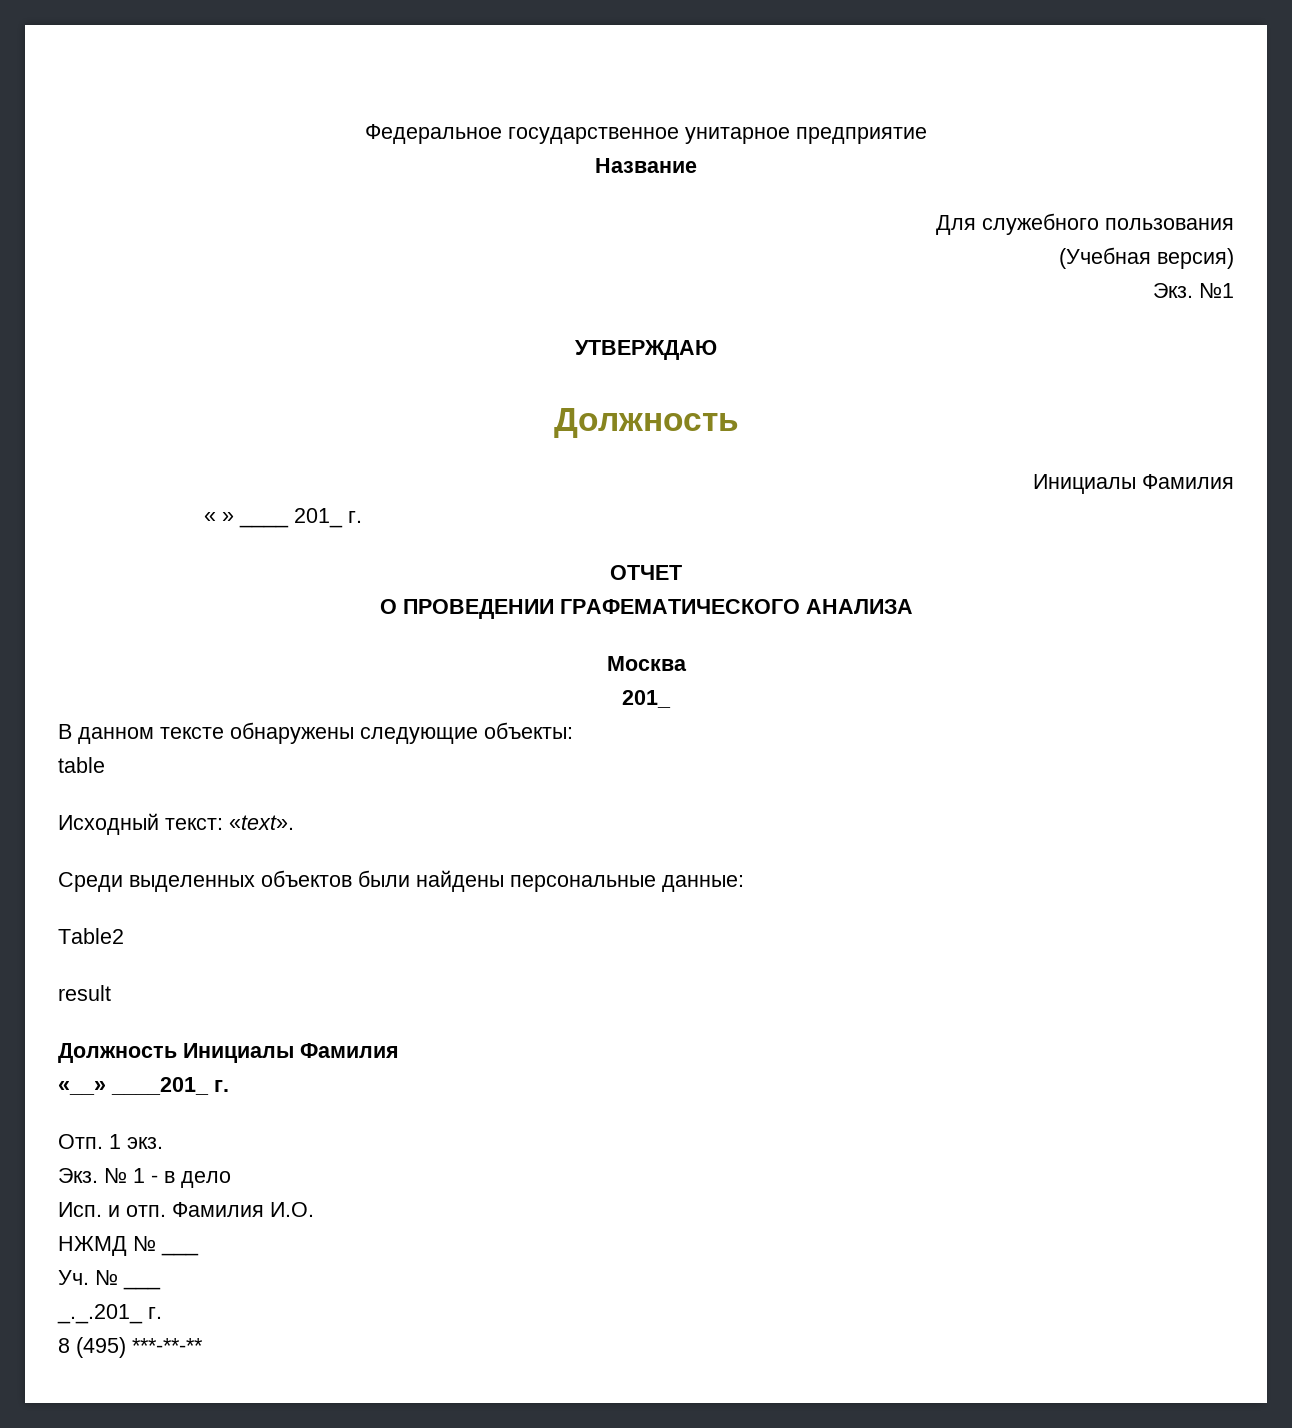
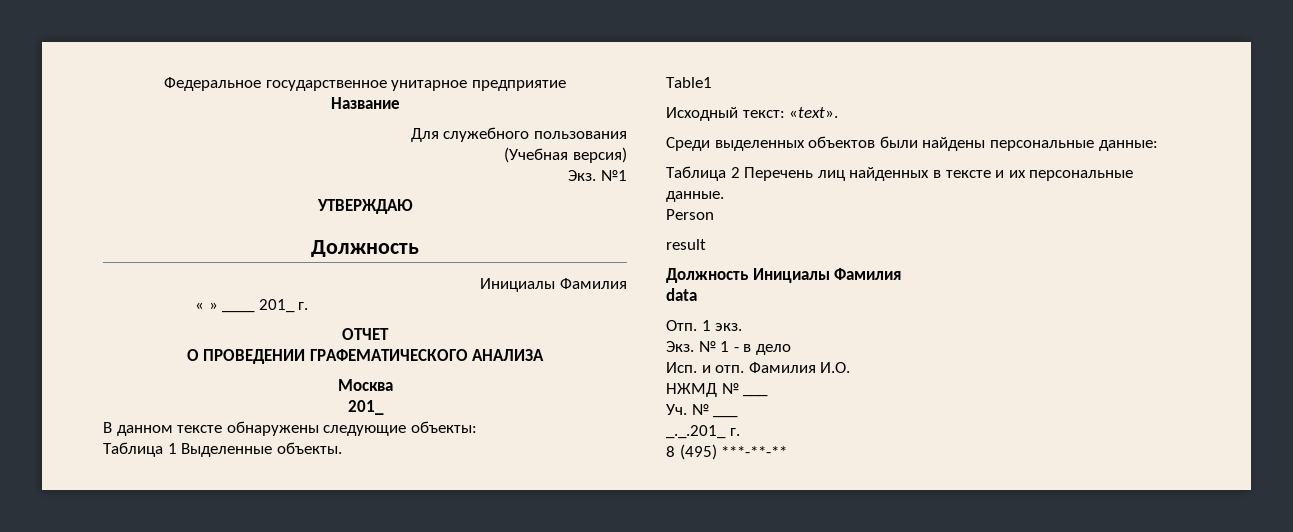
[58,757,105,773] table -> [103,442,342,457] [666,77,712,88] Таблица 1 Выделенные объекты. // Table1
[58,928,124,944] Table2 -> [666,166,1134,181] [666,191,724,202] [666,209,714,220] Таблица 2 Перечень лиц найденных в тексте и их персональные данные. // Person
[58,1077,229,1095] «__» ____201_ г. -> [666,288,697,301] data

